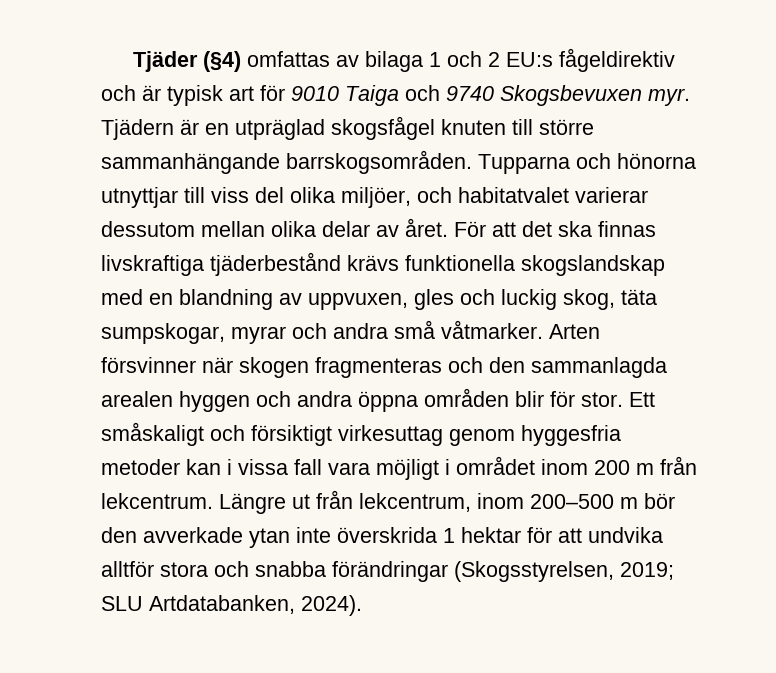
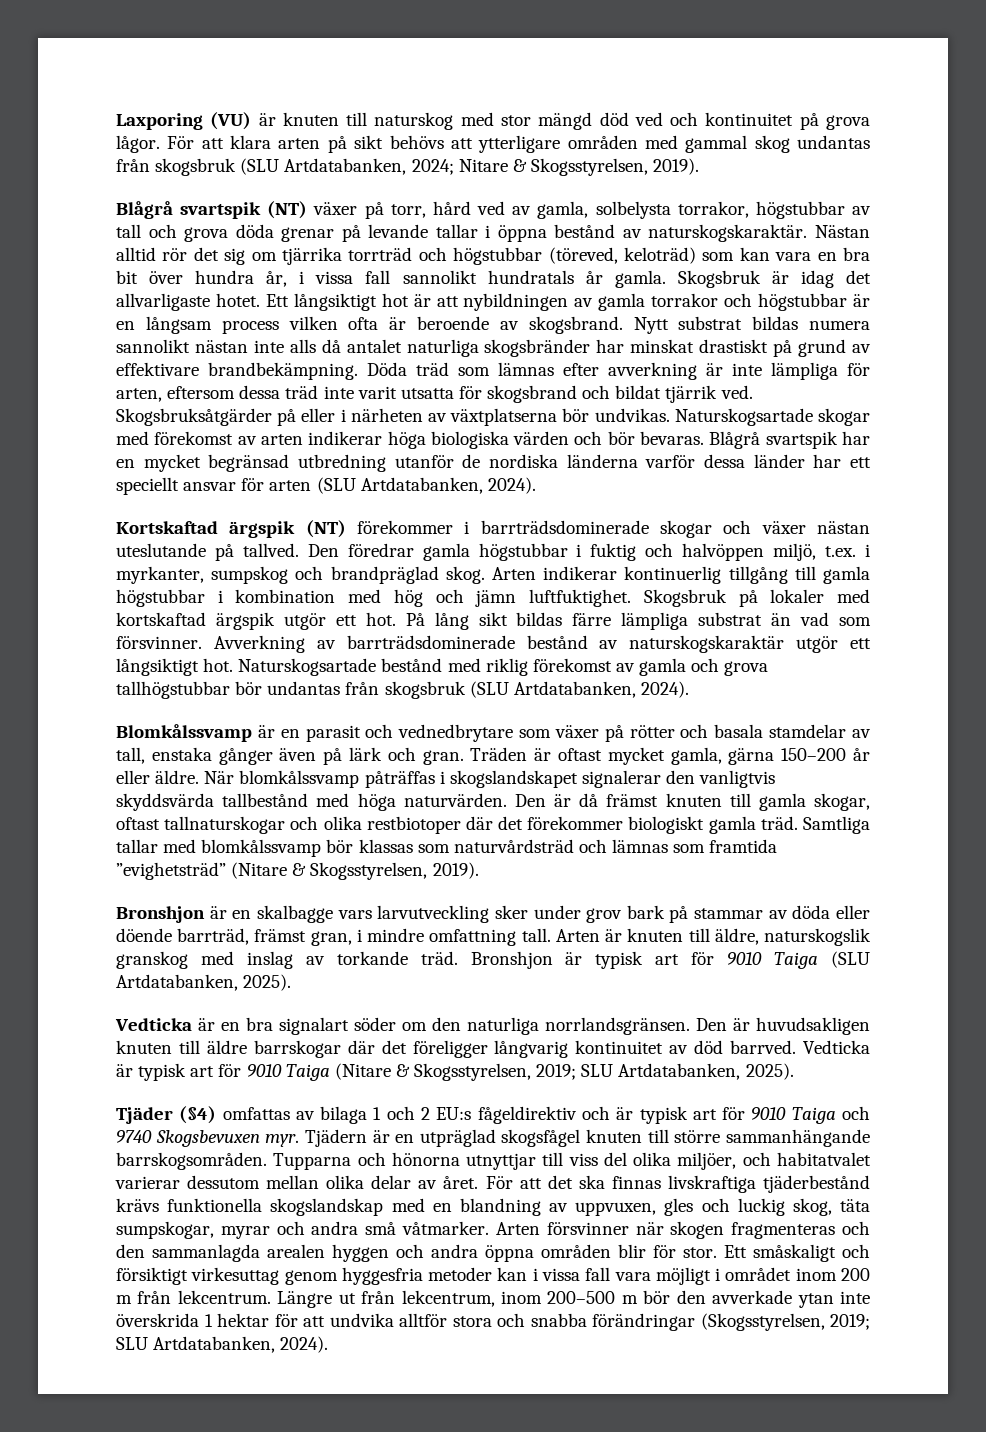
(132, 61) none -> [116,112,871,130] [116,135,870,153] [116,158,700,176] [116,201,871,219] [116,224,870,242] [116,247,870,265] [116,270,871,288] [116,293,870,311] [116,316,871,334] [116,339,871,357] [116,362,870,380] [116,385,753,403] [116,408,871,426] [116,431,870,449] [116,454,871,472] [116,477,536,495] [116,520,871,538] [116,543,870,561] [116,566,871,584] [116,589,871,607] [116,612,872,630] [116,635,871,653] [116,658,769,676] [116,681,689,699] [116,724,871,742] [116,747,870,765] [116,770,776,788] [116,793,870,811] [116,816,871,834] [116,839,778,857] [116,862,479,880] [116,905,870,923] [116,928,872,946] [116,951,870,969] [116,974,292,991] [115,1017,870,1035] [116,1040,870,1058] [116,1063,794,1081] Laxporing (VU) är knuten till naturskog med stor mängd död ved och kontinuitet på grova lågor. För att klara arten på sikt behövs att ytterligare områden med gammal skog undantas från skogsbruk (SLU Artdatabanken, 2024; Nitare & Skogsstyrelsen, 2019). // Blågrå svartspik (NT) växer på torr, hård ved av gamla, solbelysta torrakor, högstubbar av tall och grova döda grenar på levande tallar i öppna bestånd av naturskogskaraktär. Nästan alltid rör det sig om tjärrika torrträd och högstubbar (töreved, keloträd) som kan vara en bra bit över hundra år, i vissa fall sannolikt hundratals år gamla. Skogsbruk är idag det allvarligaste hotet. Ett långsiktigt hot är att nybildningen av gamla torrakor och högstubbar är en långsam process vilken ofta är beroende av skogsbrand. Nytt substrat bildas numera sannolikt nästan inte alls då antalet naturliga skogsbränder har minskat drastiskt på grund av effektivare brandbekämpning. Döda träd som lämnas efter avverkning är inte lämpliga för arten, eftersom dessa träd inte varit utsatta för skogsbrand och bildat tjärrik ved. Skogsbruksåtgärder på eller i närheten av växtplatserna bör undvikas. Naturskogsartade skogar med förekomst av arten indikerar höga biologiska värden och bör bevaras. Blågrå svartspik har en mycket begränsad utbredning utanför de nordiska länderna varför dessa länder har ett speciellt ansvar för arten (SLU Artdatabanken, 2024). // Kortskaftad ärgspik (NT) förekommer i barrträdsdominerade skogar och växer nästan uteslutande på tallved. Den föredrar gamla högstubbar i fuktig och halvöppen miljö, t.ex. i myrkanter, sumpskog och brandpräglad skog. Arten indikerar kontinuerlig tillgång till gamla högstubbar i kombination med hög och jämn luftfuktighet. Skogsbruk på lokaler med kortskaftad ärgspik utgör ett hot. På lång sikt bildas färre lämpliga substrat än vad som försvinner. Avverkning av barrträdsdominerade bestånd av naturskogskaraktär utgör ett långsiktigt hot. Naturskogsartade bestånd med riklig förekomst av gamla och grova tallhögstubbar bör undantas från skogsbruk (SLU Artdatabanken, 2024). // Blomkålssvamp är en parasit och vednedbrytare som växer på rötter och basala stamdelar av tall, enstaka gånger även på lärk och gran. Träden är oftast mycket gamla, gärna 150–200 år eller äldre. När blomkålssvamp påträffas i skogslandskapet signalerar den vanligtvis skyddsvärda tallbestånd med höga naturvärden. Den är då främst knuten till gamla skogar, oftast tallnaturskogar och olika restbiotoper där det förekommer biologiskt gamla träd. Samtliga tallar med blomkålssvamp bör klassas som naturvårdsträd och lämnas som framtida ”evighetsträd” (Nitare & Skogsstyrelsen, 2019). // Bronshjon är en skalbagge vars larvutveckling sker under grov bark på stammar av döda eller döende barrträd, främst gran, i mindre omfattning tall. Arten är knuten till äldre, naturskogslik granskog med inslag av torkande träd. Bronshjon är typisk art för 9010 Taiga (SLU Artdatabanken, 2025). // Vedticka är en bra signalart söder om den naturliga norrlandsgränsen. Den är huvudsakligen knuten till äldre barrskogar där det föreligger långvarig kontinuitet av död barrved. Vedticka är typisk art för 9010 Taiga (Nitare & Skogsstyrelsen, 2019; SLU Artdatabanken, 2025). //

